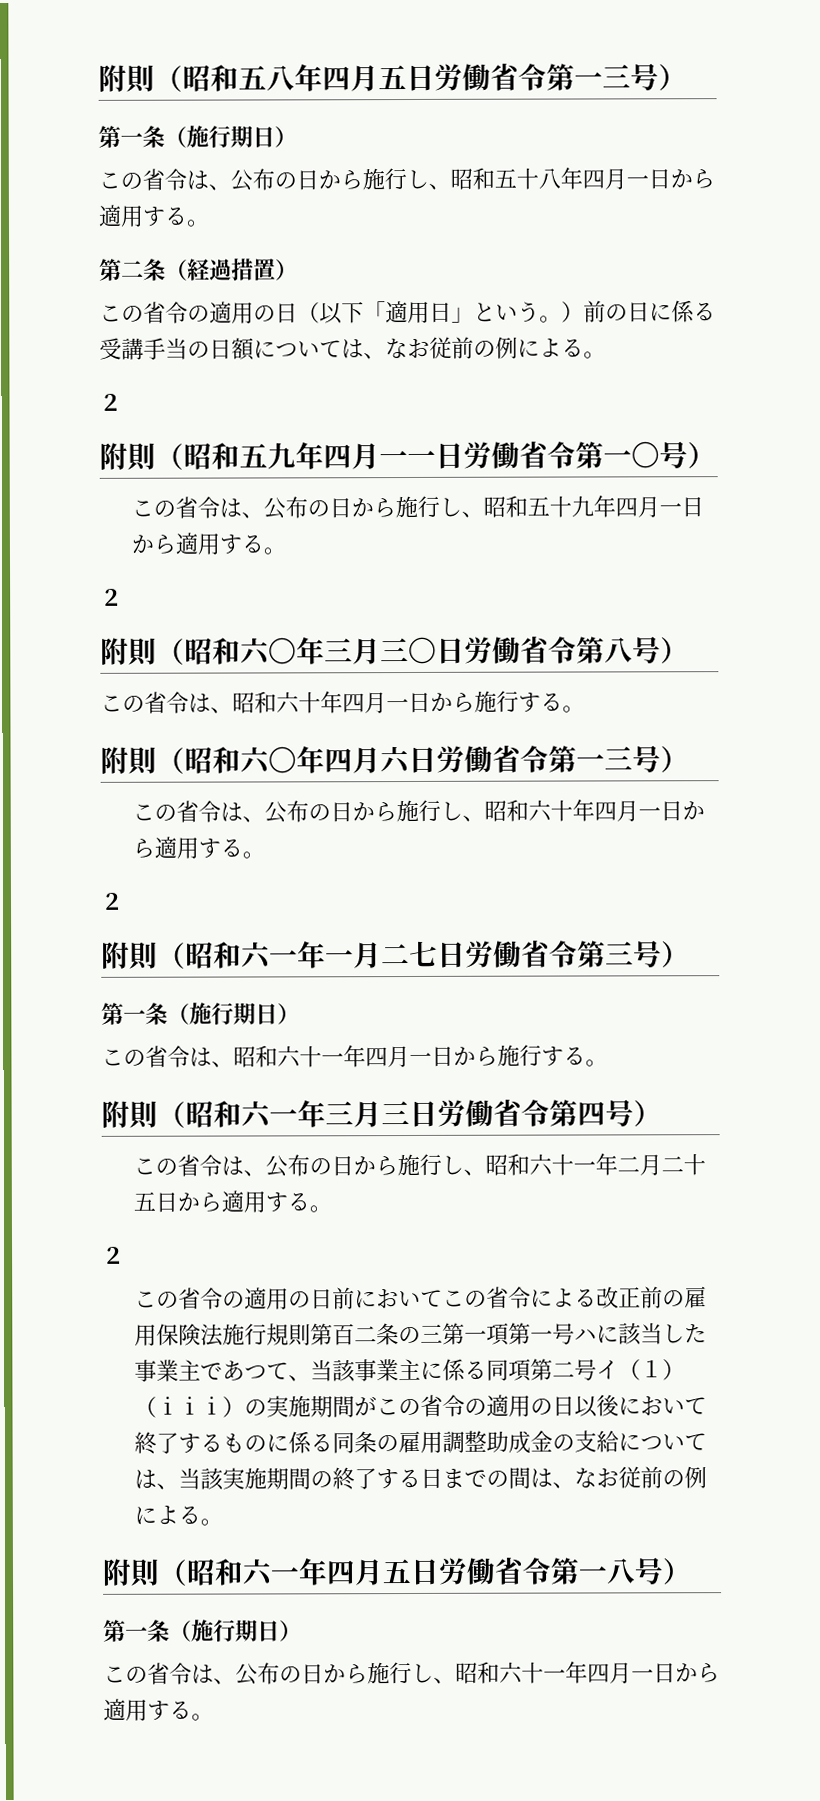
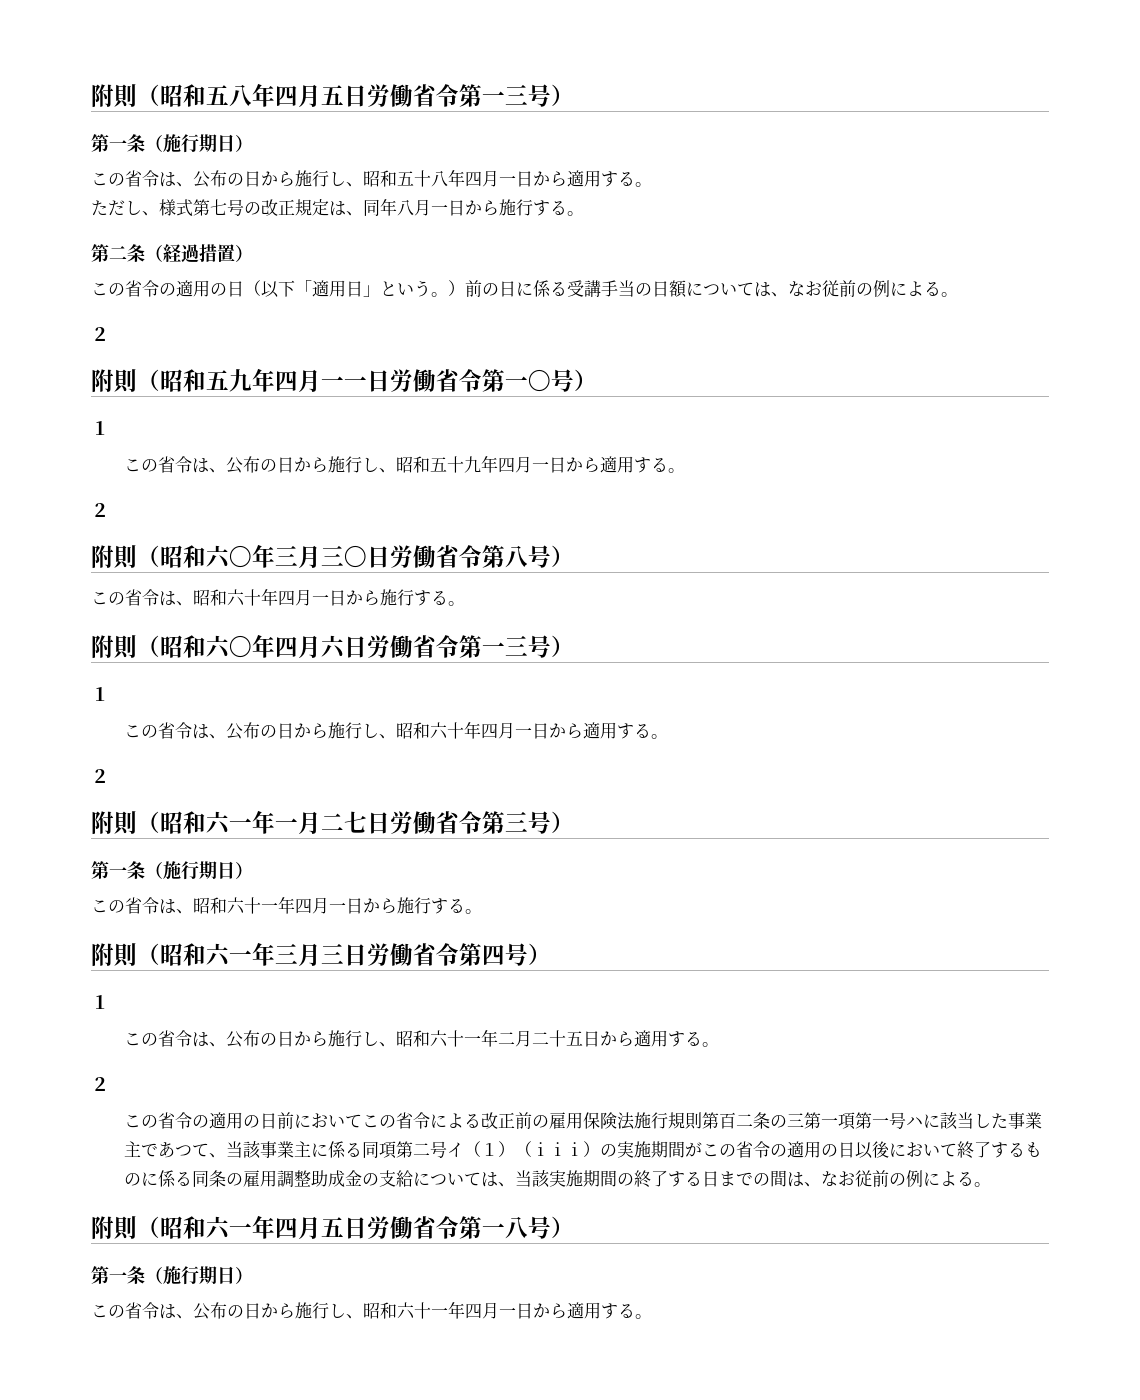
(209, 223) none -> [91,198,584,217] // ただし、様式第七号の改正規定は、同年八月一日から施行する。
(716, 455) none -> [91,421,109,435] // １
(689, 759) none -> [91,687,109,701] // １
(662, 1113) none -> [91,995,109,1009] // １

